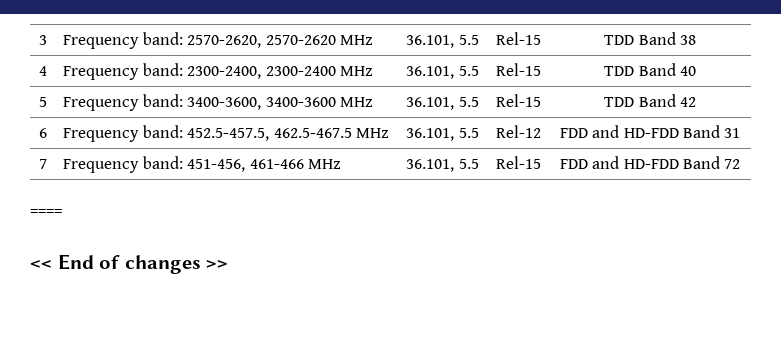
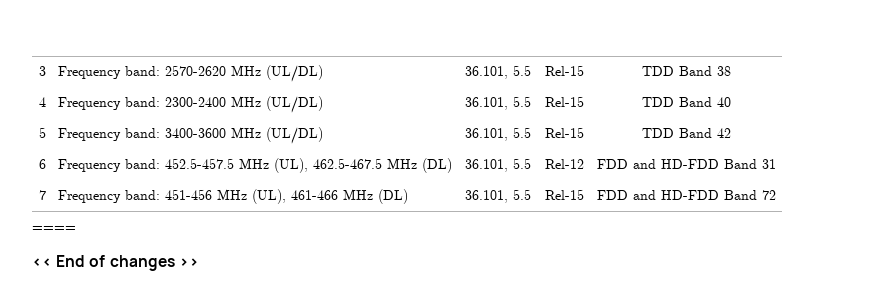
[187,35,262,48] 2570-2620, -> (161, 71) none
(373, 40) none -> [266,65,324,82] (UL/DL)
[187,66,262,79] 2300-2400, -> (161, 102) none
(373, 71) none -> [266,96,324,113] (UL/DL)
[187,97,262,110] 3400-3600, -> (161, 133) none
(373, 102) none -> [266,127,324,144] (UL/DL)
[187,128,270,141] 452.5-457.5, -> [165,158,309,173] 452.5-457.5 MHz (UL),
(389, 133) none -> [422,158,453,173] (DL)
[187,159,246,172] 451-456, -> [165,189,287,204] 451-456 MHz (UL),
(341, 164) none -> [378,189,409,204] (DL)

